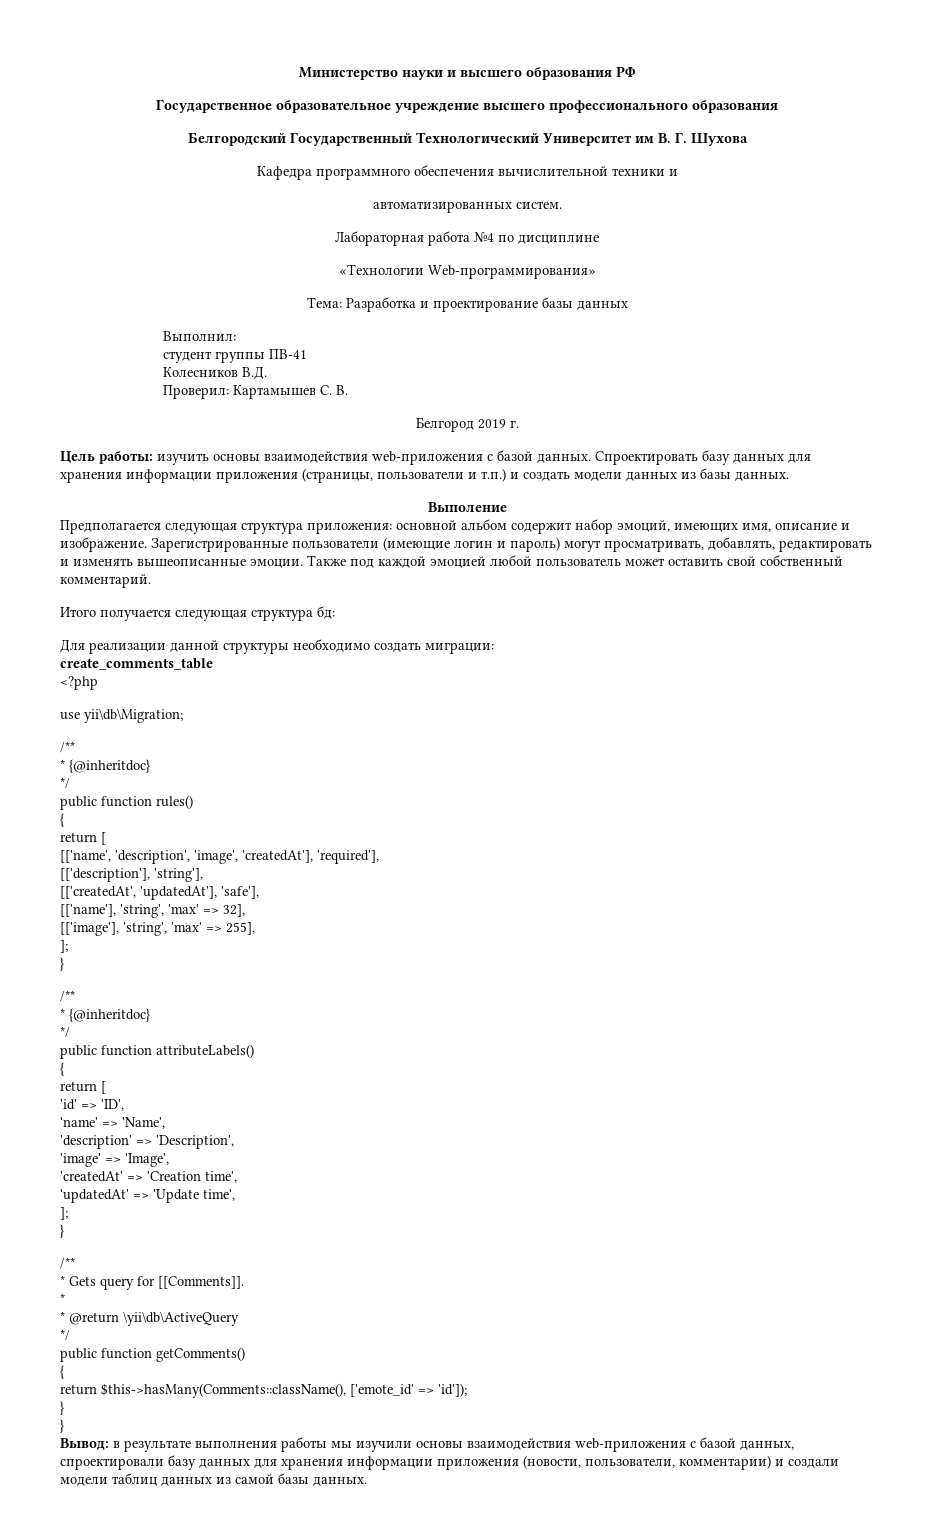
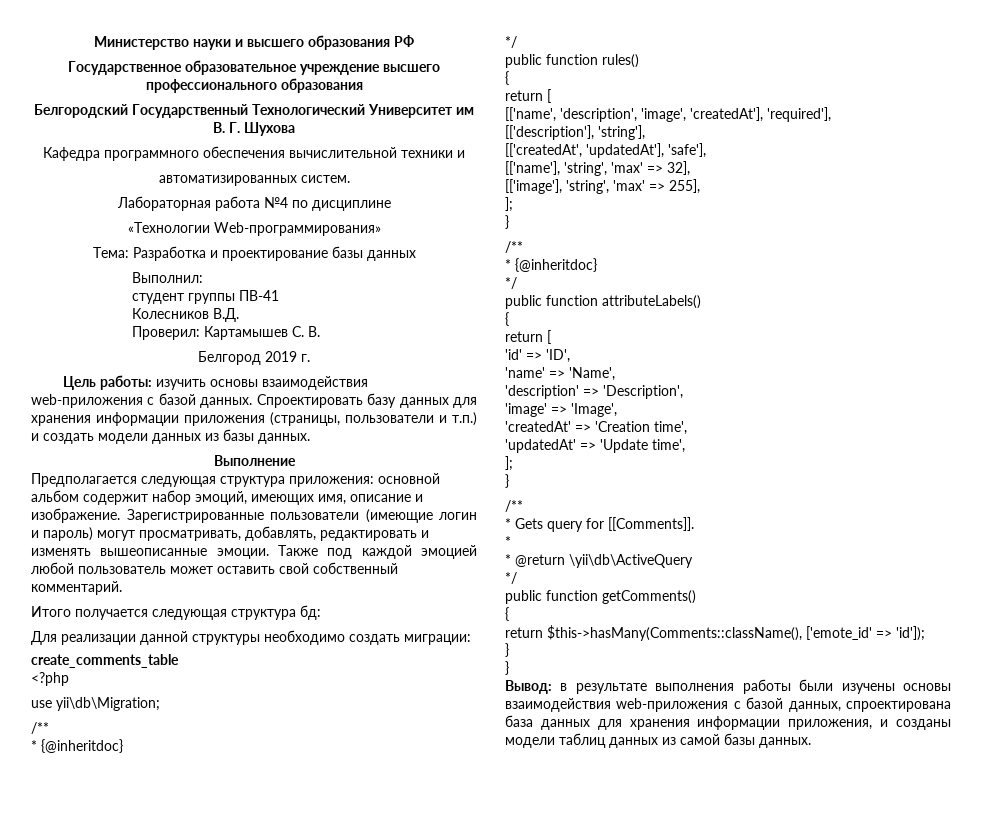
[427,502,507,512] Выполение -> [213,455,296,466] Выполнение
[331,1441,412,1452] мы изучили -> [799,679,895,694] были изучены
[60,1455,839,1470] спроектировали базу данных для хранения информации приложения (новости, пользователи, комментарии) и создали -> [846,701,951,712] [505,715,951,730] спроектирована база данных для хранения информации приложения, и созданы

